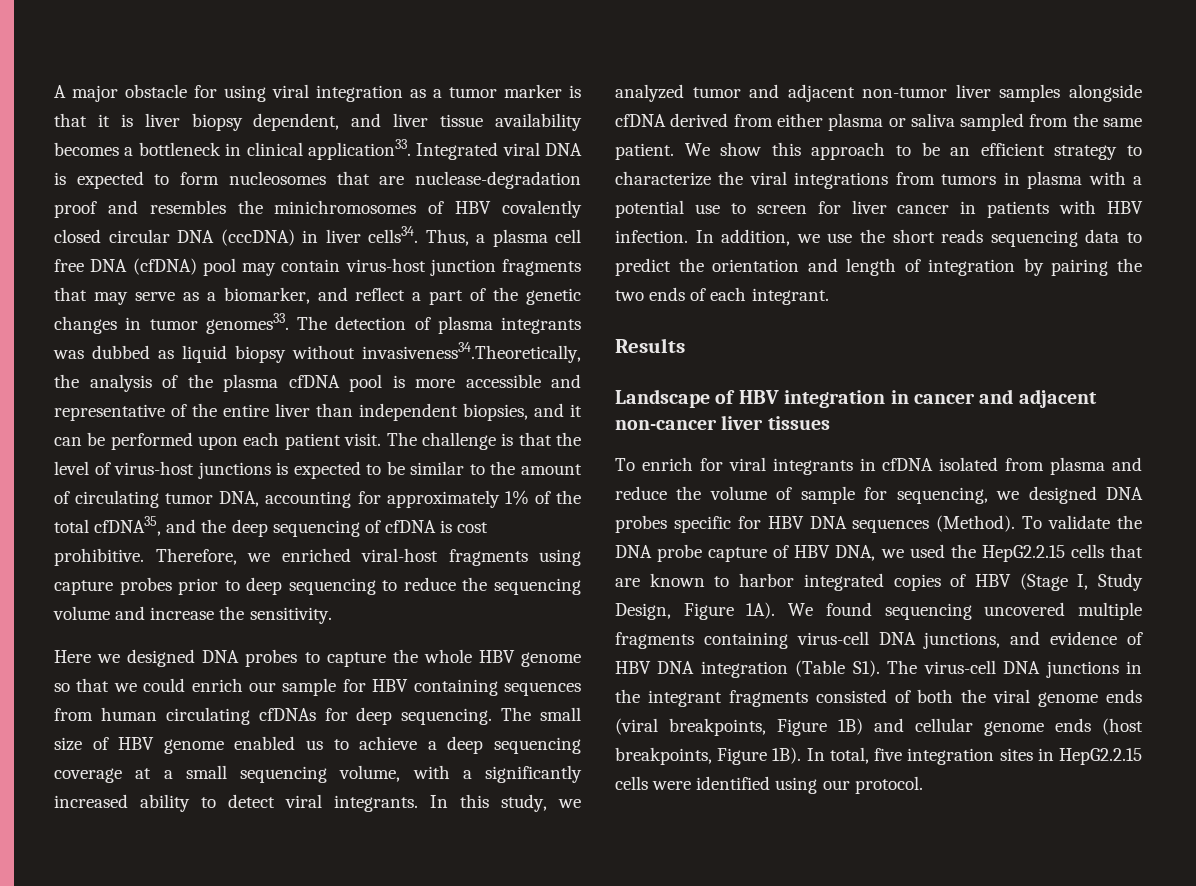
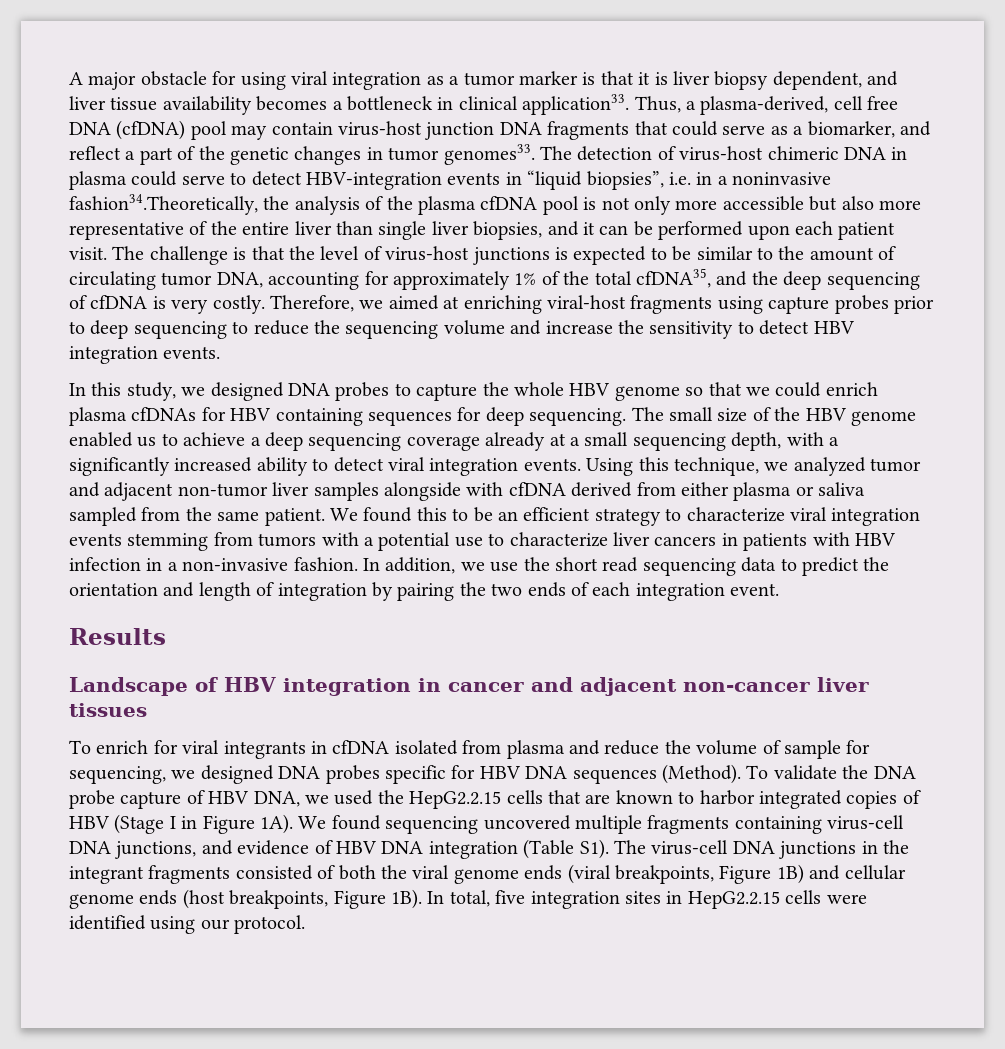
[416,142,582,160] [54,171,581,189] [54,200,583,218] [54,226,418,246] Integrated viral DNA is expected to form nucleosomes that are nuclease-degradation proof and resembles the minichromosomes of HBV covalently closed circular DNA (cccDNA) in liver cells34. -> (630, 104) none
[492,229,548,247] plasma -> [700,96,829,115] plasma-derived,
(496, 267) none -> [499,122,542,135] DNA
[93,292,128,305] may -> [671,121,718,136] could
[437,316,581,334] [53,342,581,363] plasma integrants was dubbed as liquid biopsy without invasiveness34.Theoretically, -> [679,146,908,161] [69,170,832,190] [69,194,258,215] virus-host chimeric DNA in plasma could serve to detect HBV-integration events in “liquid biopsies”, i.e. in a noninvasive fashion34.Theoretically,
[415,374,581,388] more accessible and -> [601,196,921,215] not only more accessible but also more
[359,403,458,421] independent -> [378,221,469,240] single liver
[457,522,489,533] [54,548,351,566] cost prohibitive. Therefore, we enriched -> [171,295,542,314] very costly. Therefore, we aimed at enriching
[249,607,332,624] [54,650,91,663] sensitivity. // Here -> [649,320,855,339] [69,346,221,364] [69,382,176,401] sensitivity to detect HBV integration events. // In this study,
[249,678,337,696] our sample -> [69,407,197,426] plasma cfDNAs
[54,707,316,725] from human circulating cfDNAs -> (452, 418) none
(109, 743) none -> [774,407,801,421] the
(122, 775) none -> [485,432,546,451] already
[339,765,401,782] volume, -> [731,432,782,451] depth,
[334,794,547,812] integrants. In this study, -> [429,457,759,476] integration events. Using this technique,
(1142, 93) none -> [466,482,504,496] with
[720,142,886,160] show this approach -> [363,507,447,522] found this
[718,171,1083,189] the viral integrations from tumors in plasma -> [789,507,921,526] [69,532,317,551] viral integration events stemming from tumors
[756,200,1143,218] [615,230,688,243] screen for liver cancer in patients with HBV infection. -> [509,532,896,551] [69,557,358,571] characterize liver cancers in patients with HBV infection in a non-invasive fashion.
[941,229,984,243] reads -> [602,557,639,572] read
[751,288,829,305] integrant. -> [635,583,780,601] integration event.
[1077,573,1143,591] [615,603,671,620] I, Study Design, -> [169,816,198,829] I in

